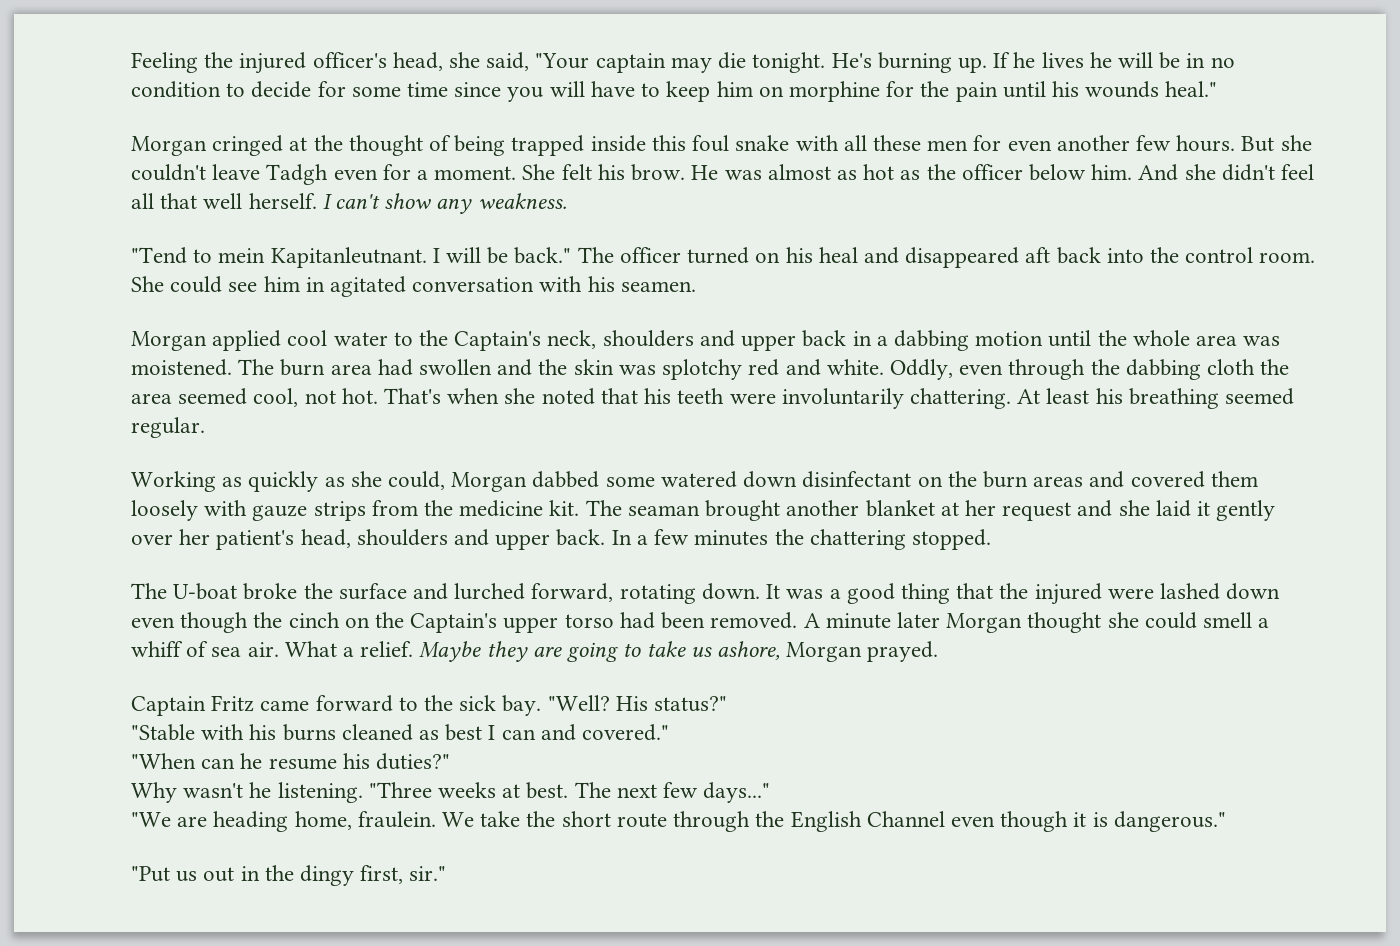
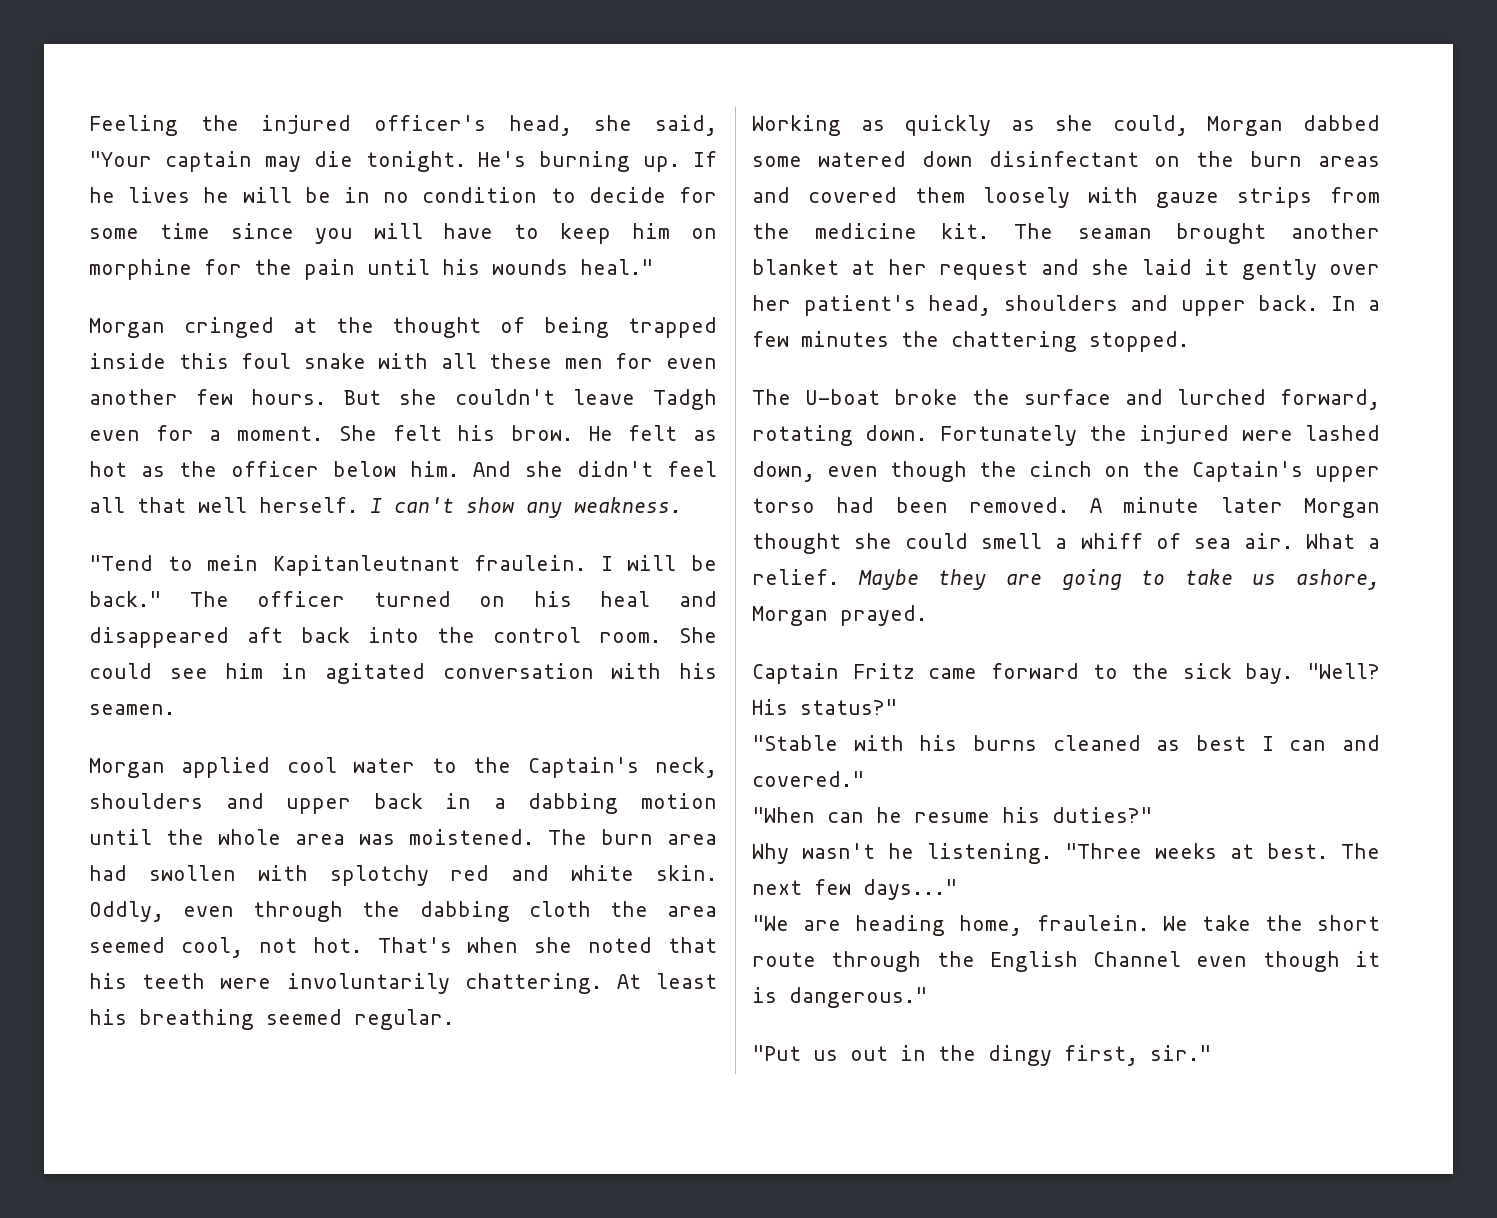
[724,164,831,180] was almost -> [628,425,678,441] felt
[270,247,427,268] Kapitanleutnant. -> [272,555,587,576] Kapitanleutnant fraulein.
[497,359,656,376] and the skin was -> [257,865,308,881] with
[826,359,884,375] white. -> [571,865,717,881] white skin.
[766,583,994,604] It was a good thing that -> [939,425,1077,446] Fortunately
[1226,583,1281,600] down -> [752,461,815,482] down,

